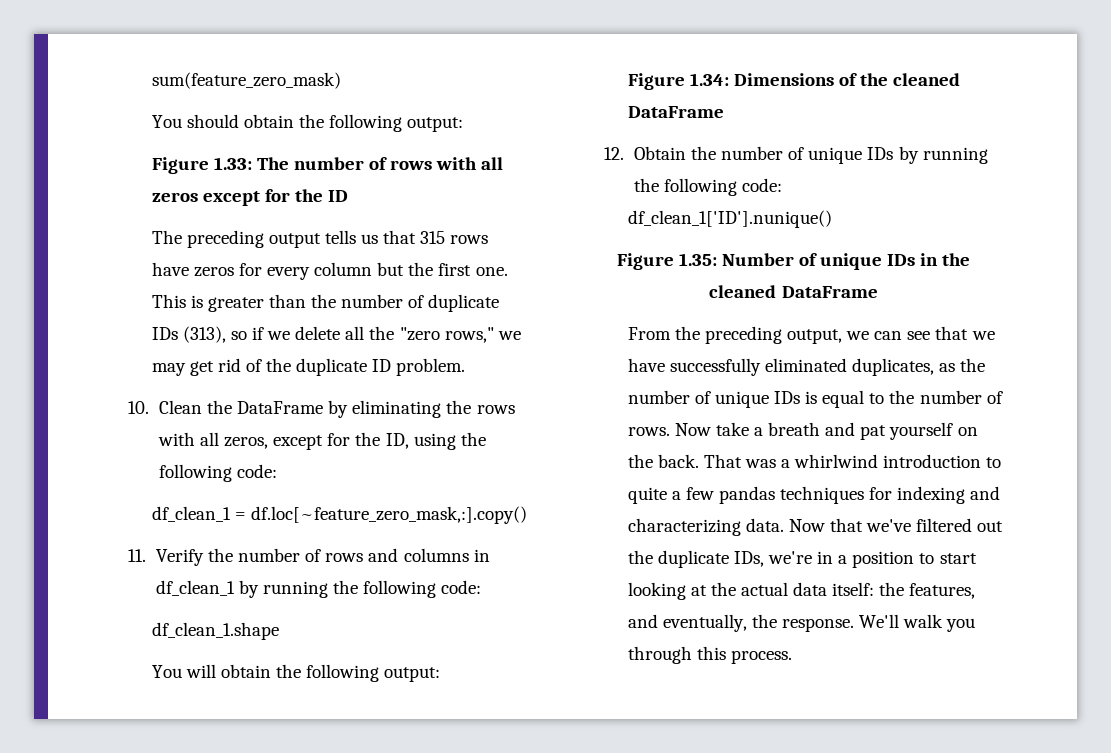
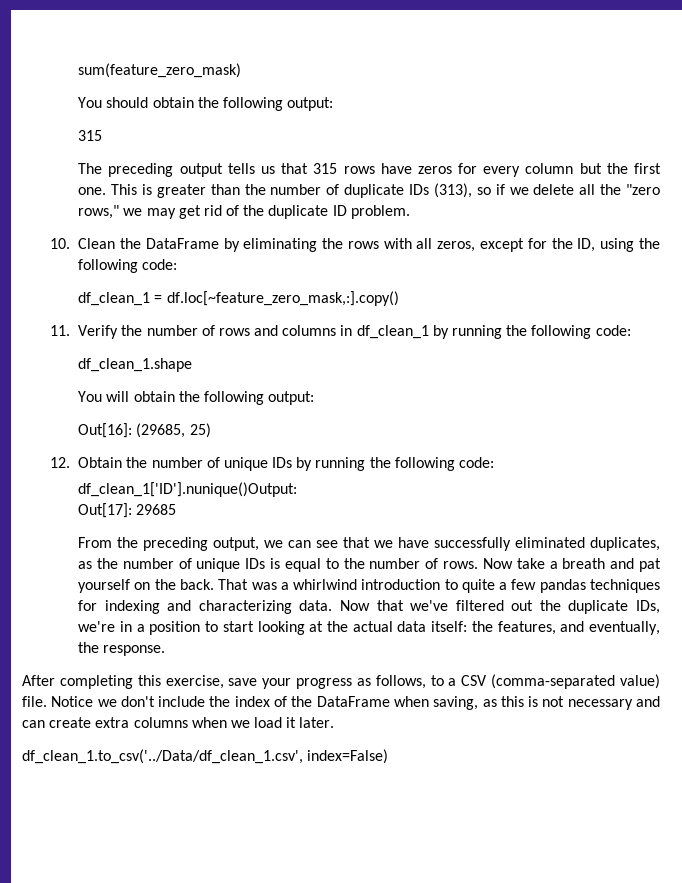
[151,157,504,174] [151,189,349,206] Figure 1.33: The number of rows with all zeros except for the ID -> [78,130,103,141] 315
[627,73,961,90] [627,106,724,118] Figure 1.34: Dimensions of the cleaned DataFrame -> [78,423,211,438] Out[16]: (29685, 25)
[627,210,832,228] [616,253,971,270] [709,285,878,298] df_clean_1['ID'].nunique() // Figure 1.35: Number of unique IDs in the cleaned DataFrame -> [78,482,298,497] [78,503,177,518] df_clean_1['ID'].nunique()Output: // Out[17]: 29685
[859,614,976,632] [627,646,792,664] We'll walk you through this process. -> [22,674,660,689] [22,696,660,710] [22,717,335,728] [22,749,389,764] // After completing this exercise, save your progress as follows, to a CSV (comma-separated value) file. Notice we don't include the index of the DataFrame when saving, as this is not necessary and can create extra columns when we load it later. // df_clean_1.to_csv('../Data/df_clean_1.csv', index=False)

